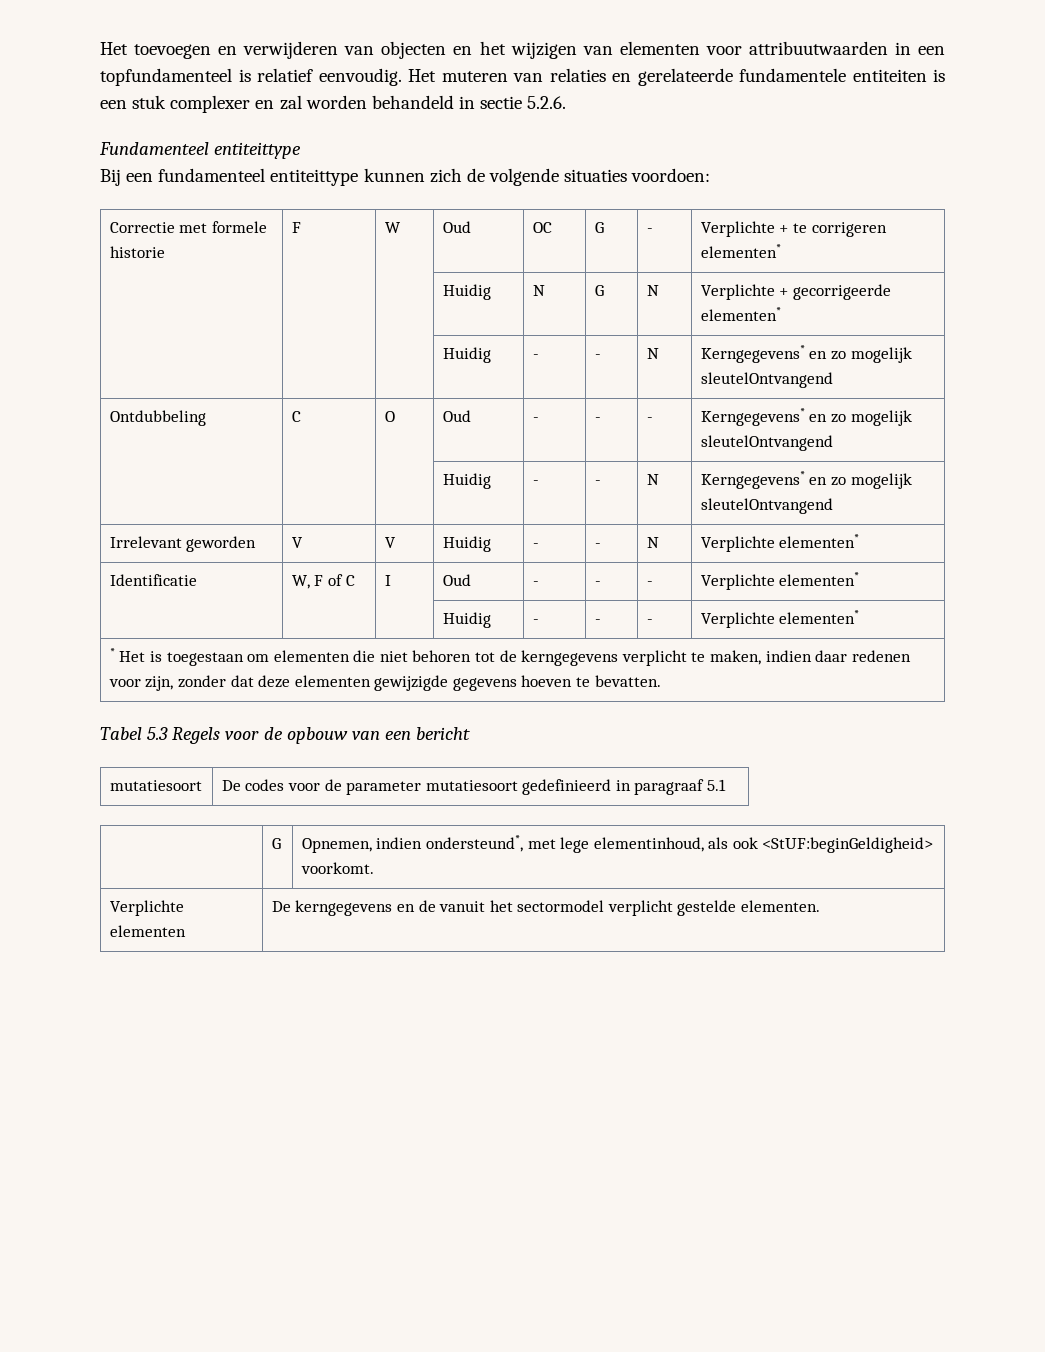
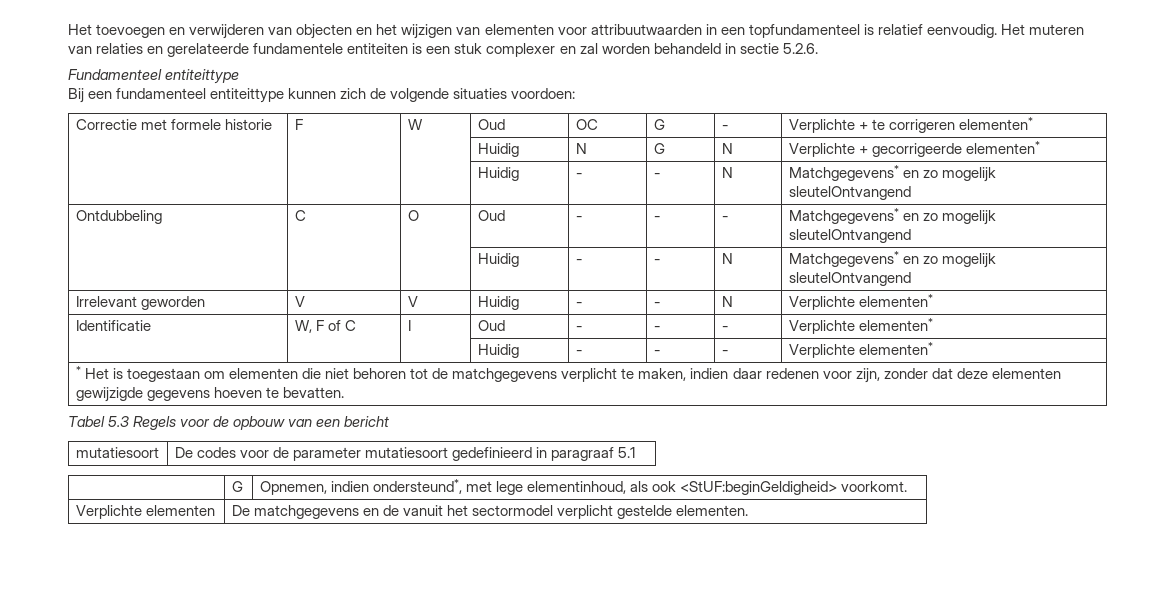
[700,345,805,363] Kerngegevens* -> [788,165,899,181] Matchgegevens*
[700,408,805,426] Kerngegevens* -> [788,208,899,224] Matchgegevens*
[700,471,805,489] Kerngegevens* -> [788,251,899,267] Matchgegevens*
[521,650,619,666] kerngegevens -> [452,368,558,382] matchgegevens
[295,900,393,916] kerngegevens -> [253,505,359,519] matchgegevens

